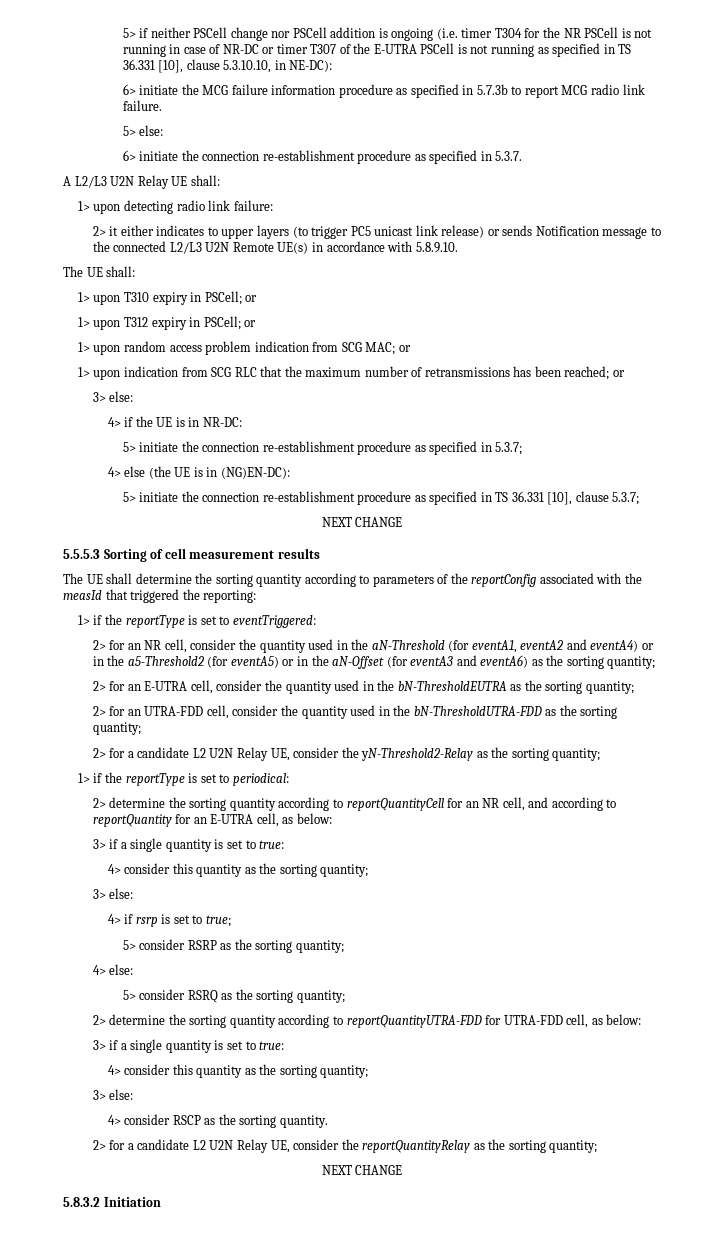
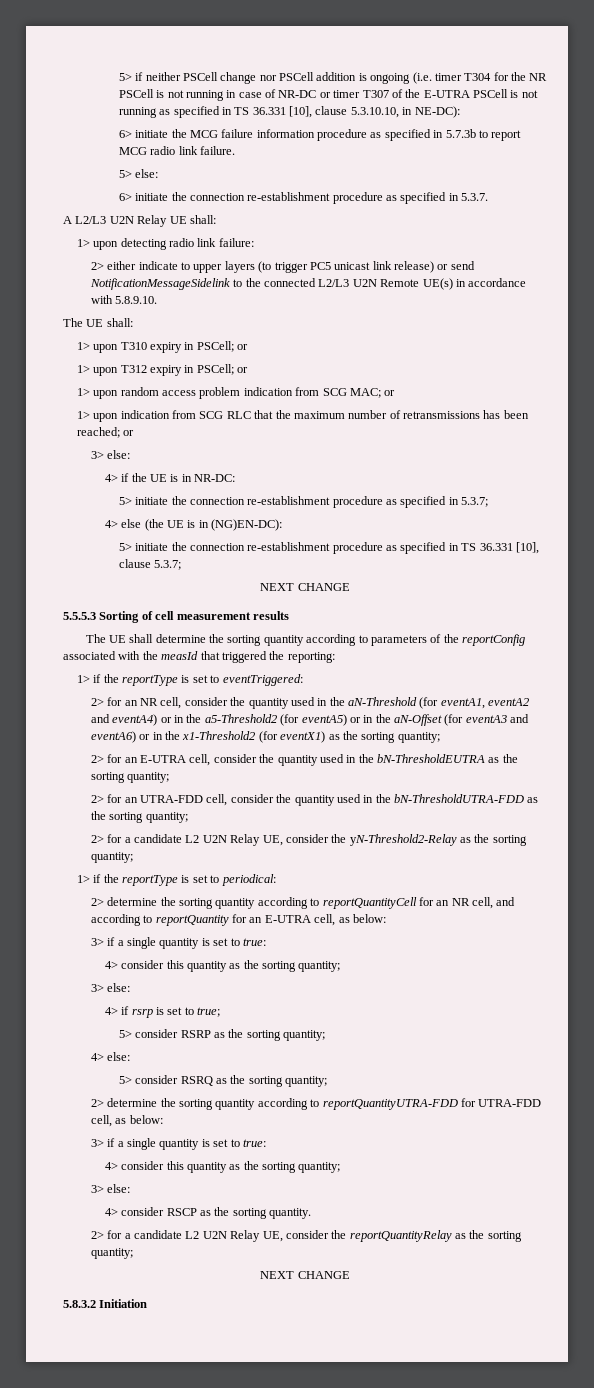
[109,225,205,236] it either indicates -> [107,261,178,270] either indicate
[502,225,648,239] sends Notification message -> [450,261,475,270] [89,278,230,290] send NotificationMessageSidelink
(529, 661) none -> [139,731,326,743] or in the x1-Threshold2 (for eventX1)

